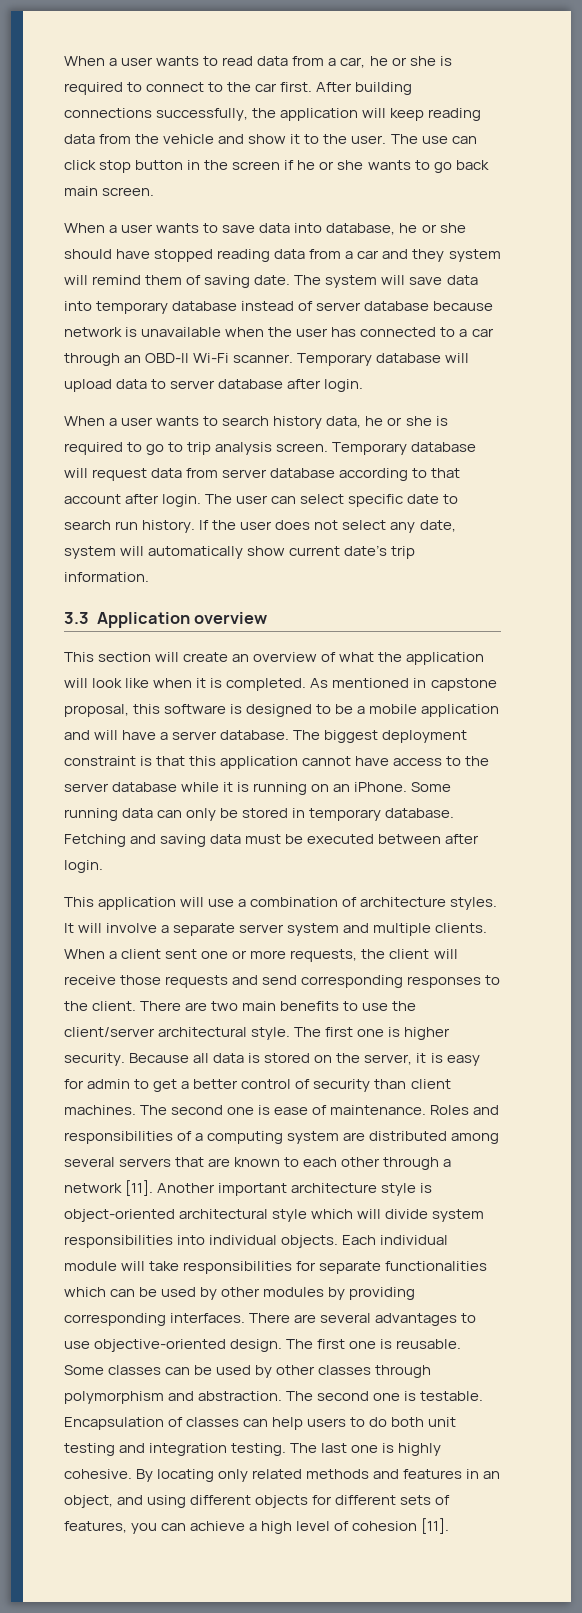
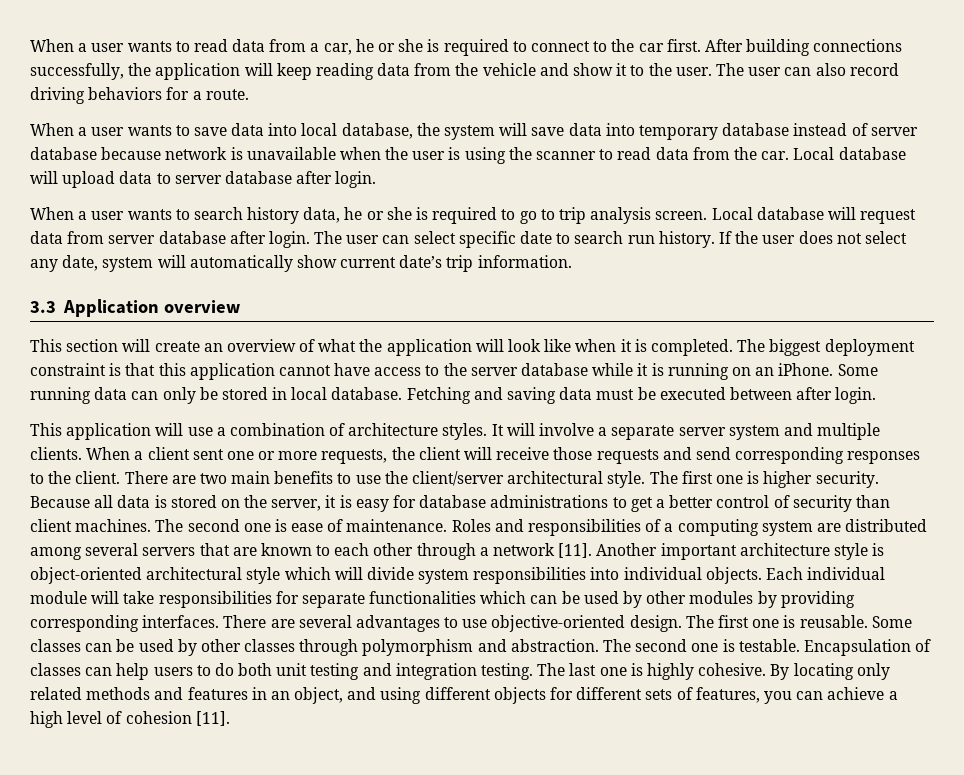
[421,136,477,144] [64,160,489,173] [64,186,155,196] use can click stop button in the screen if he or she wants to go back main screen. -> [748,63,899,76] [30,87,249,104] user can also record driving behaviors for a route.
[326,223,466,235] [64,249,501,262] [64,275,322,288] database, he or she should have stopped reading data from a car and they system will remind them of saving date. The -> [301,123,440,139] local database, the
[331,327,494,337] [64,353,373,366] has connected to a car through an OBD-II Wi-Fi scanner. Temporary -> [448,147,835,164] is using the scanner to read data from the car. Local
[332,442,408,455] Temporary -> [711,207,753,220] Local
[339,468,461,481] [64,494,121,504] according to that account -> (226, 237) none
[310,678,497,691] [64,704,500,717] [64,730,290,740] As mentioned in capstone proposal, this software is designed to be a mobile application and will have a server database. -> (733, 347) none
[309,808,382,821] temporary -> [291,387,328,400] local
[87,1079,131,1089] admin -> [419,495,609,508] database administrations

